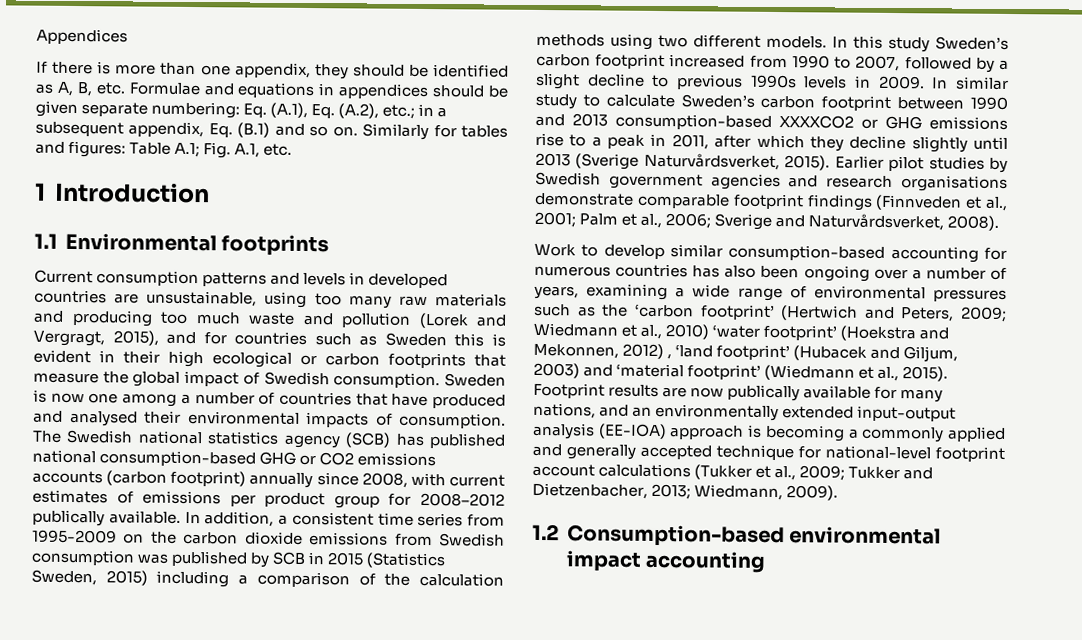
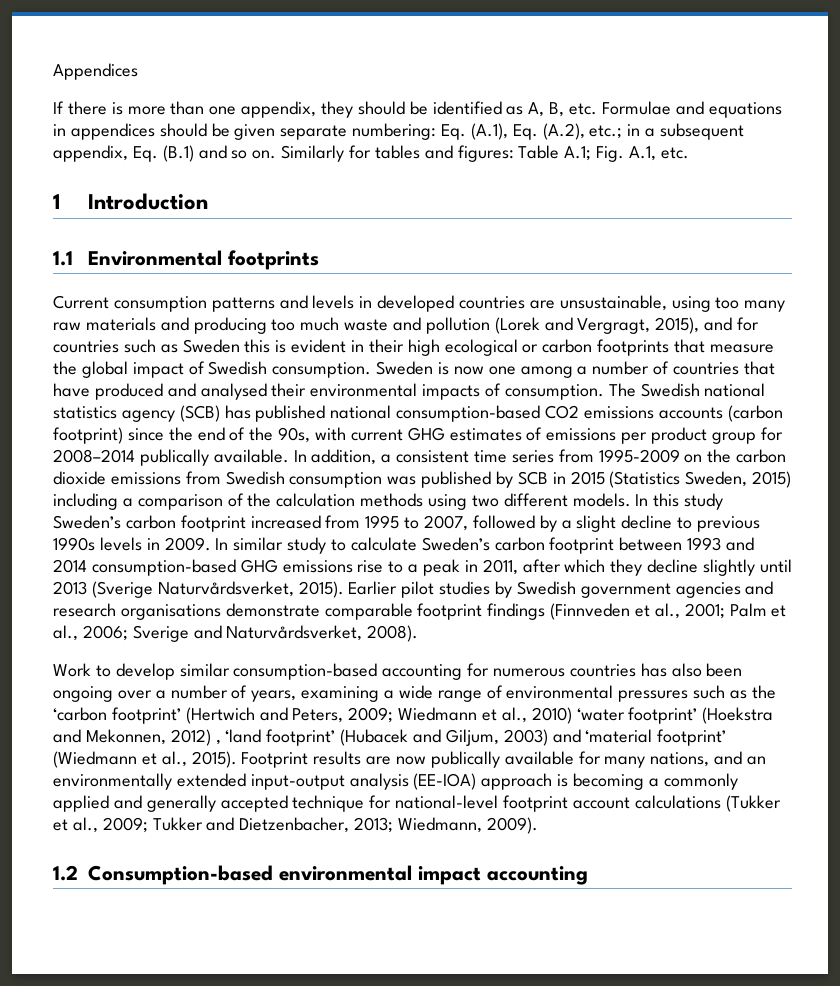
[259,451,317,466] GHG or -> (541, 413) none
[249,472,408,489] annually since 2008, -> [127,427,311,443] since the end of the 90s,
(506, 480) none -> [407,427,445,441] GHG
[420,492,505,507] 2008–2012 -> [53,449,135,463] 2008–2014
[791,55,830,69] 1990 -> [365,515,400,529] 1995
[970,96,1009,110] [535,113,878,130] 1990 and 2013 consumption-based XXXXCO2 or -> [687,537,755,551] [53,559,236,576] 1993 and 2014 consumption-based

